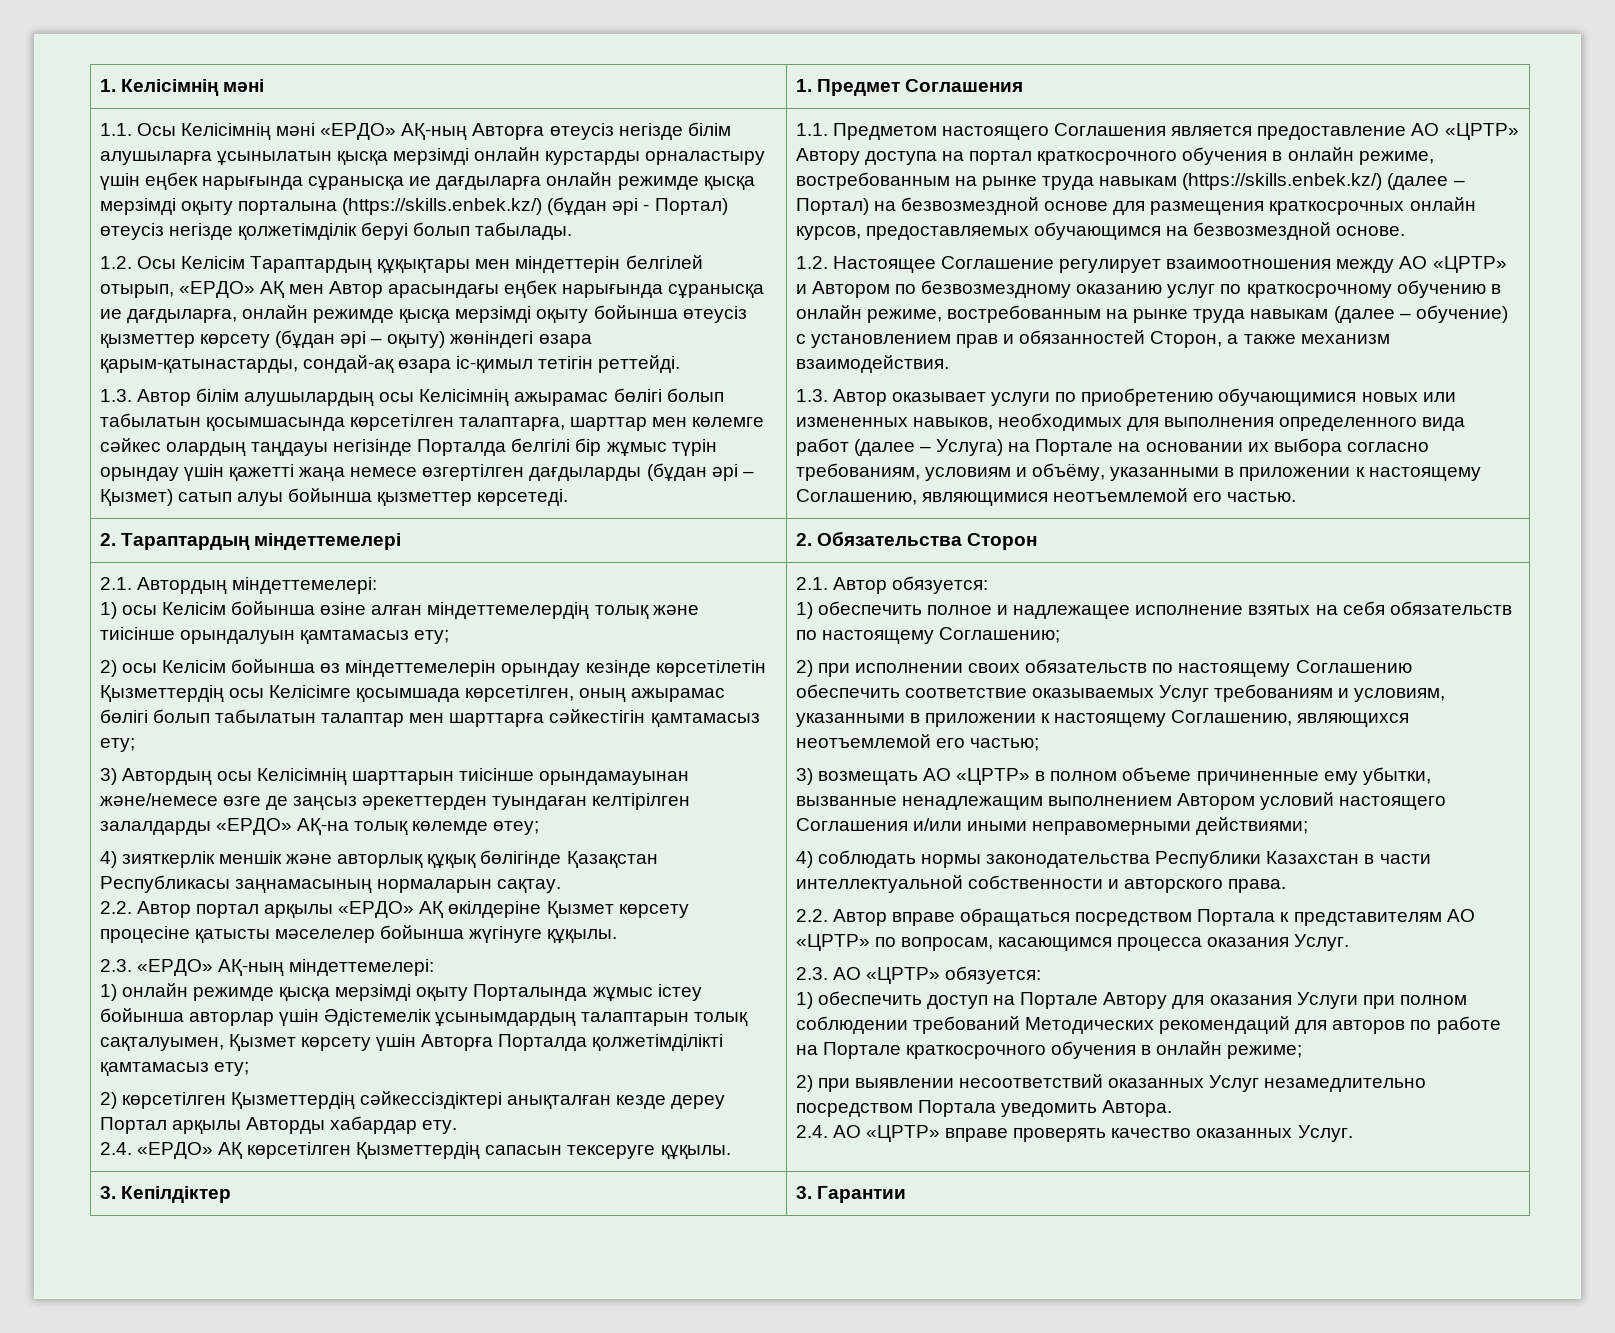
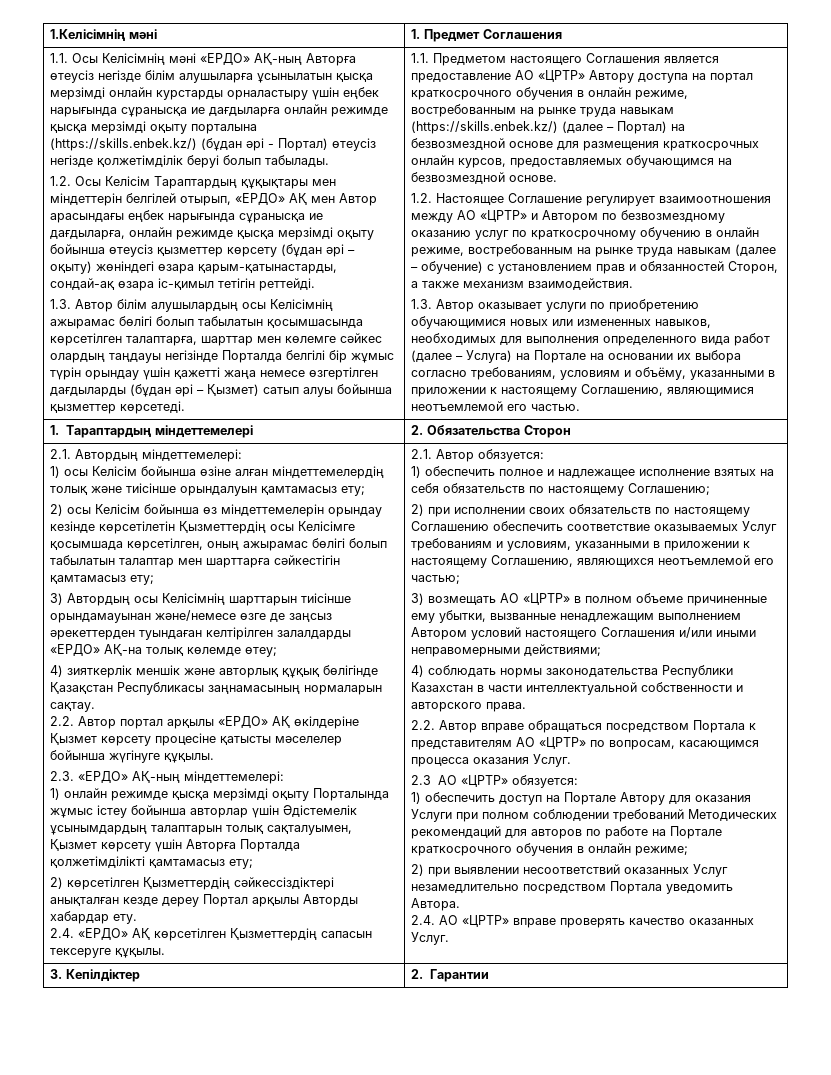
[99,79,219,96] 1. Келісімнің -> [50,29,126,41] 1.Келісімнің
[99,533,116,546] 2. -> [50,425,60,435] 1.
[795,967,828,980] 2.3. -> [411,775,432,785] 2.3
[795,1186,812,1199] 3. -> [411,969,424,979] 2.

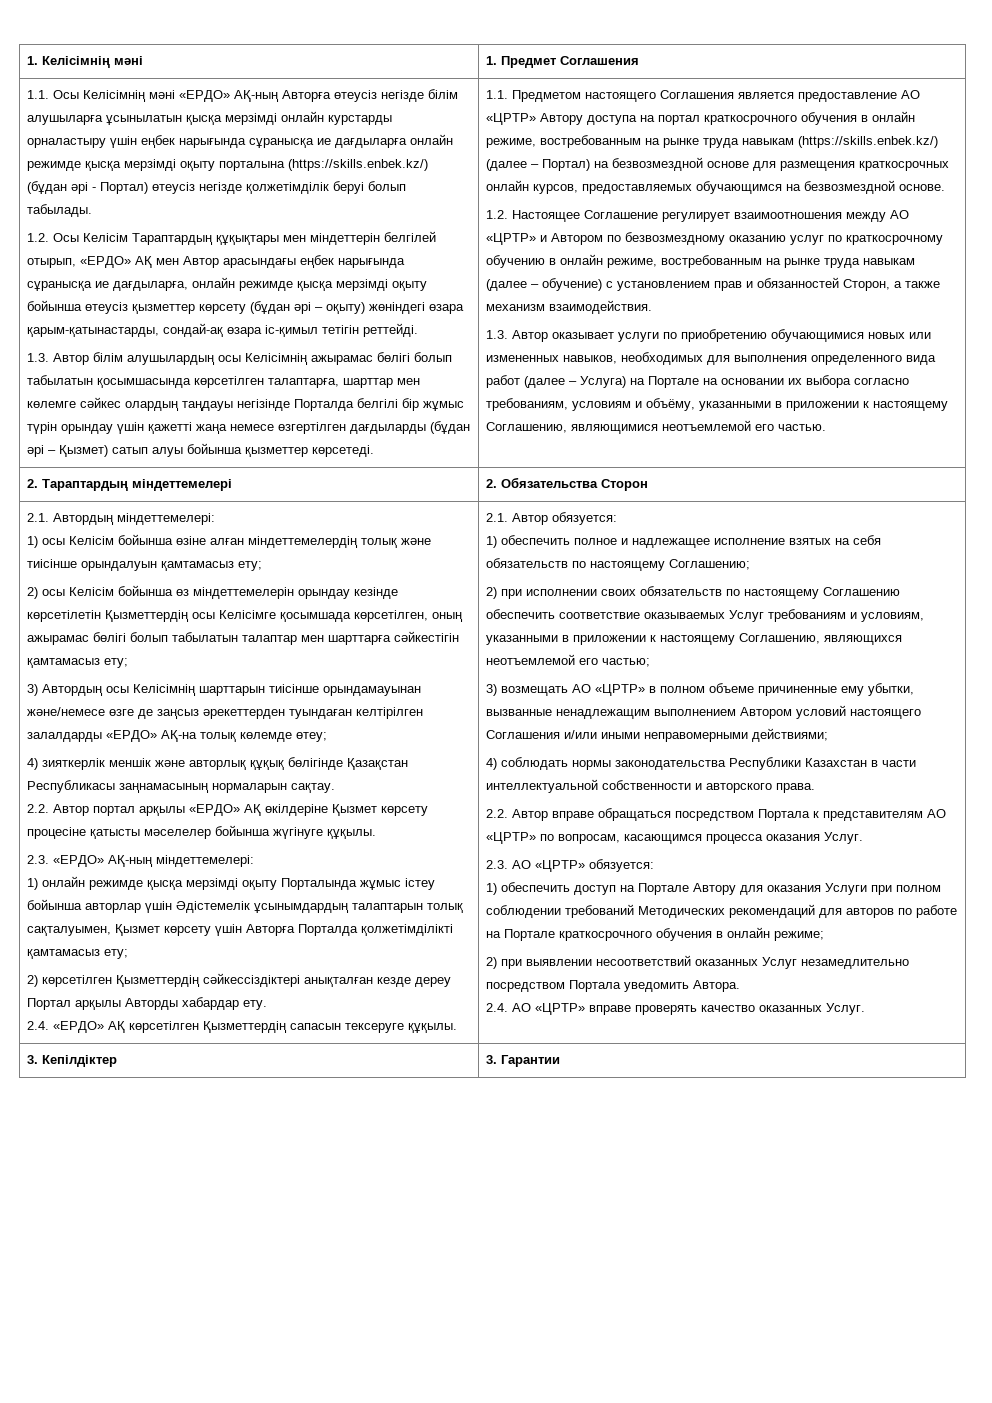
[50,29,126,41] 1.Келісімнің -> [26,56,110,68] 1. Келісімнің
[50,425,60,435] 1. -> [26,479,38,488] 2.
[411,775,432,785] 2.3 -> [485,860,508,869] 2.3.
[411,969,424,979] 2. -> [485,1055,497,1064] 3.

